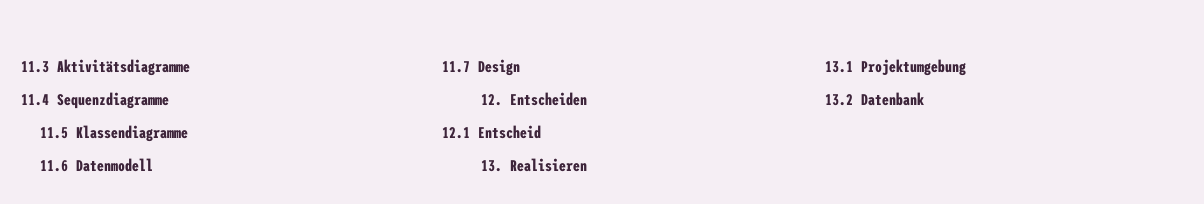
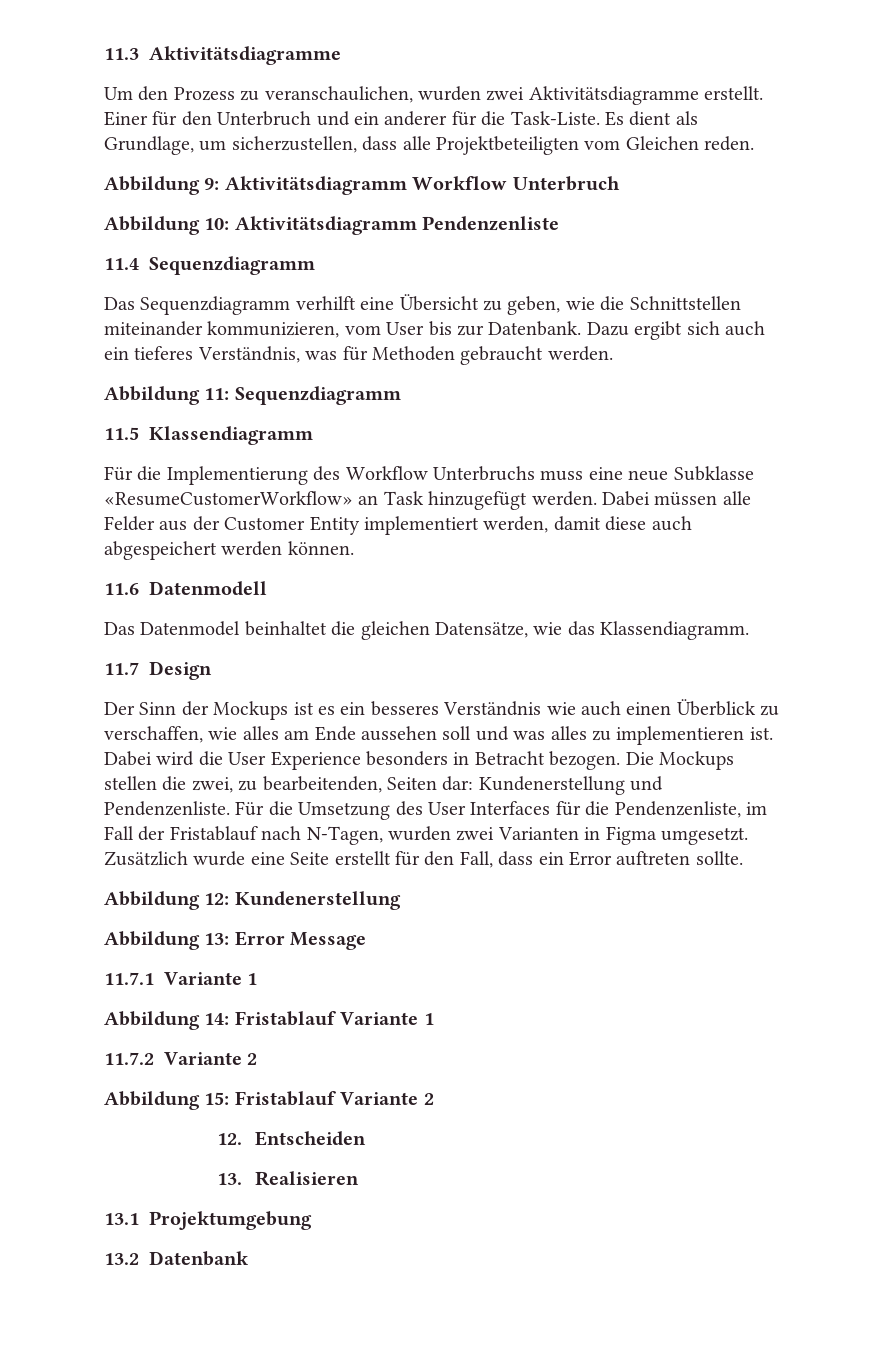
[21,92,169,109] [40,125,189,142] [40,158,154,172] [442,59,521,76] 11.4 Sequenzdiagramme // 11.5 Klassendiagramme // 11.6 Datenmodell // 11.7 Design -> [104,86,764,105] [104,111,698,126] [104,136,755,155] [104,176,620,195] [104,216,560,235] [104,256,315,275] [104,294,741,315] [104,321,765,340] [104,346,613,365] [104,386,401,405] [104,426,313,445] [104,466,754,485] [104,491,751,510] [104,516,692,535] [104,541,354,560] [104,581,267,596] [104,621,750,640] [104,661,212,680] [104,699,780,720] [104,726,773,745] [104,751,734,770] [104,776,664,795] [104,801,767,820] [104,826,748,845] [104,851,743,868] [104,891,401,910] [104,931,367,950] [104,972,258,985] [104,1011,434,1030] [104,1052,258,1065] [104,1091,434,1110] Um den Prozess zu veranschaulichen, wurden zwei Aktivitätsdiagramme erstellt. Einer für den Unterbruch und ein anderer für die Task-Liste. Es dient als Grundlage, um sicherzustellen, dass alle Projektbeteiligten vom Gleichen reden. // Abbildung 9: Aktivitätsdiagramm Workflow Unterbruch // Abbildung 10: Aktivitätsdiagramm Pendenzenliste // 11.4 Sequenzdiagramm // Das Sequenzdiagramm verhilft eine Übersicht zu geben, wie die Schnittstellen miteinander kommunizieren, vom User bis zur Datenbank. Dazu ergibt sich auch ein tieferes Verständnis, was für Methoden gebraucht werden. // Abbildung 11: Sequenzdiagramm // 11.5 Klassendiagramm // Für die Implementierung des Workflow Unterbruchs muss eine neue Subklasse «ResumeCustomerWorkflow» an Task hinzugefügt werden. Dabei müssen alle Felder aus der Customer Entity implementiert werden, damit diese auch abgespeichert werden können. // 11.6 Datenmodell // Das Datenmodel beinhaltet die gleichen Datensätze, wie das Klassendiagramm. // 11.7 Design // Der Sinn der Mockups ist es ein besseres Verständnis wie auch einen Überblick zu verschaffen, wie alles am Ende aussehen soll und was alles zu implementieren ist. Dabei wird die User Experience besonders in Betracht bezogen. Die Mockups stellen die zwei, zu bearbeitenden, Seiten dar: Kundenerstellung und Pendenzenliste. Für die Umsetzung des User Interfaces für die Pendenzenliste, im Fall der Fristablauf nach N-Tagen, wurden zwei Varianten in Figma umgesetzt. Zusätzlich wurde eine Seite erstellt für den Fall, dass ein Error auftreten sollte. // Abbildung 12: Kundenerstellung // Abbildung 13: Error Message // 11.7.1 Variante 1 // Abbildung 14: Fristablauf Variante 1 // 11.7.2 Variante 2 // Abbildung 15: Fristablauf Variante 2
[442,125,542,139] // 12.1 Entscheid -> (366, 1138) none

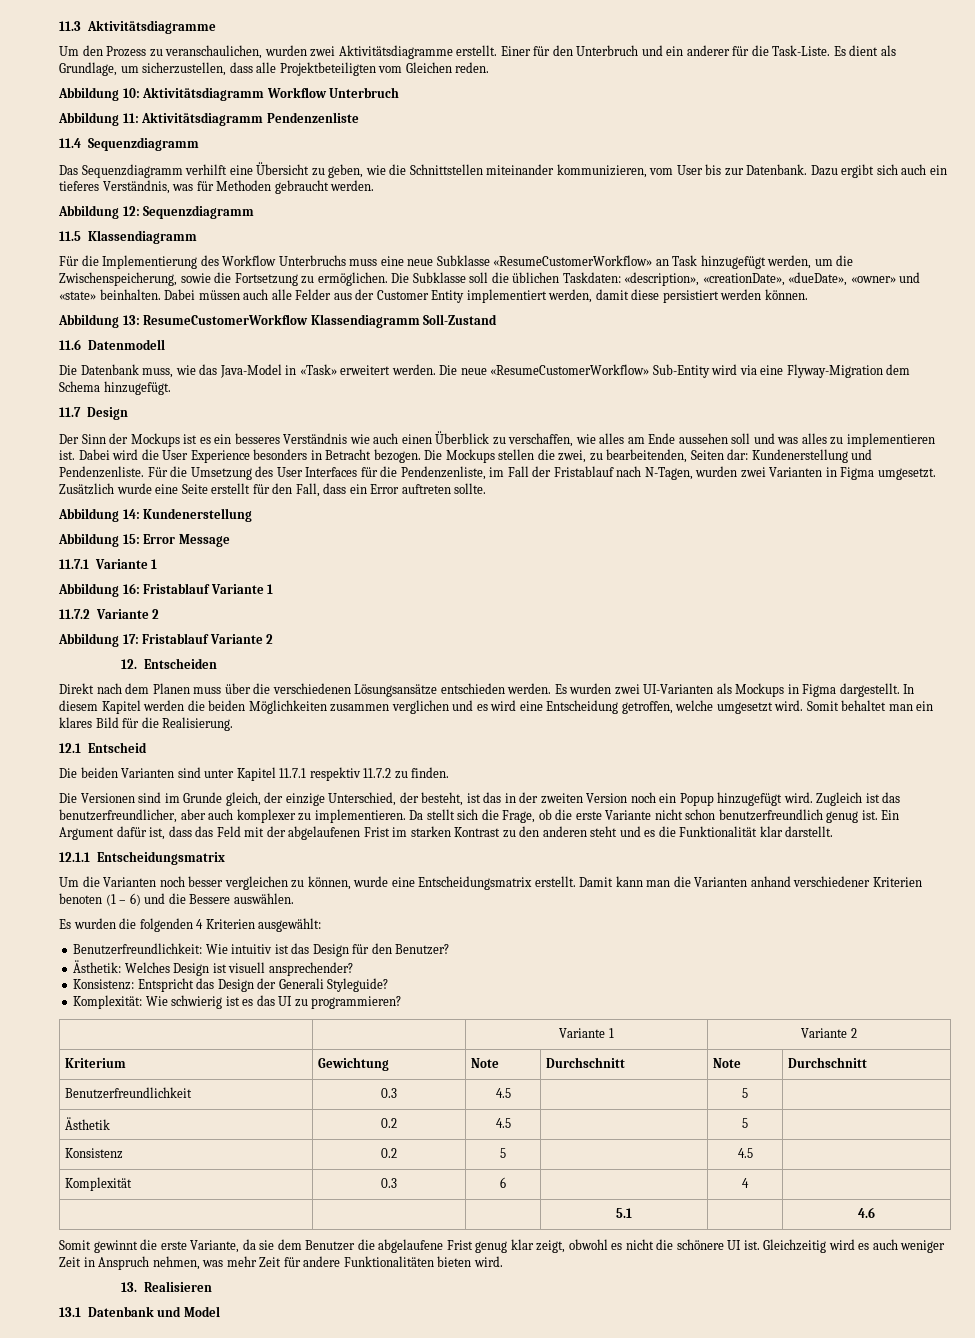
[204,178,220,190] 9: -> [122,88,140,98] 10:
[204,218,230,230] 10: -> [122,113,139,123] 11:
[204,388,230,400] 11: -> [122,206,140,216] 12:
[531,491,597,506] werden. -> [767,255,854,269] [59,272,921,286] [59,289,161,300] werden, um die Zwischenspeicherung, sowie die Fortsetzung zu ermöglichen. Die Subklasse soll die üblichen Taskdaten: «description», «creationDate», «dueDate», «owner» und «state» beinhalten.
(718, 499) none -> [243,289,269,300] auch
[651,516,692,531] [104,541,217,560] auch abgespeichert -> [662,290,719,303] persistiert
[104,581,267,596] [104,621,750,640] 11.6 Datenmodell // Das Datenmodel beinhaltet die gleichen Datensätze, wie das Klassendiagramm. -> [58,314,498,328] [59,339,165,350] [59,364,911,378] [59,381,171,395] Abbildung 13: ResumeCustomerWorkflow Klassendiagramm Soll-Zustand // 11.6 Datenmodell // Die Datenbank muss, wie das Java-Model in «Task» erweitert werden. Die neue «ResumeCustomerWorkflow» Sub-Entity wird via eine Flyway-Migration dem Schema hinzugefügt.
[204,893,230,905] 12: -> [122,509,140,519] 14:
[204,933,230,945] 13: -> [122,534,140,544] 15:
[204,1013,230,1025] 14: -> [122,583,140,594] 16:
[204,1092,230,1105] 15: -> [122,634,139,644] 17:
(366, 1138) none -> [59,683,915,697] [59,700,934,714] [59,717,234,731] [59,742,147,753] [59,767,450,781] [59,792,901,806] [59,809,900,823] [59,826,834,840] [59,851,225,865] [59,876,922,890] [59,893,294,906] [59,918,322,932] [73,943,450,957] [73,960,353,976] [73,978,389,992] [73,995,402,1009] [559,1028,614,1038] [801,1028,857,1038] [64,1058,126,1068] [317,1057,389,1071] [470,1058,499,1068] [545,1057,625,1068] [712,1058,741,1068] [787,1057,867,1068] [64,1087,192,1099] [381,1088,397,1098] [495,1088,511,1098] [742,1088,748,1098] [64,1117,110,1130] [381,1118,397,1128] [495,1118,511,1128] [742,1118,748,1128] [64,1148,123,1159] [381,1148,397,1158] [500,1148,506,1158] [737,1148,753,1158] [64,1177,132,1191] [381,1178,397,1188] [500,1177,506,1188] [742,1178,749,1188] [616,1208,632,1218] [858,1207,875,1218] [59,1239,946,1253] [59,1256,503,1270] // Direkt nach dem Planen muss über die verschiedenen Lösungsansätze entschieden werden. Es wurden zwei UI-Varianten als Mockups in Figma dargestellt. In diesem Kapitel werden die beiden Möglichkeiten zusammen verglichen und es wird eine Entscheidung getroffen, welche umgesetzt wird. Somit behaltet man ein klares Bild für die Realisierung. // 12.1 Entscheid // Die beiden Varianten sind unter Kapitel 11.7.1 respektiv 11.7.2 zu finden. // Die Versionen sind im Grunde gleich, der einzige Unterschied, der besteht, ist das in der zweiten Version noch ein Popup hinzugefügt wird. Zugleich ist das benutzerfreundlicher, aber auch komplexer zu implementieren. Da stellt sich die Frage, ob die erste Variante nicht schon benutzerfreundlich genug ist. Ein Argument dafür ist, dass das Feld mit der abgelaufenen Frist im starken Kontrast zu den anderen steht und es die Funktionalität klar darstellt. // 12.1.1 Entscheidungsmatrix // Um die Varianten noch besser vergleichen zu können, wurde eine Entscheidungsmatrix erstellt. Damit kann man die Varianten anhand verschiedener Kriterien benoten (1 – 6) und die Bessere auswählen. // Es wurden die folgenden 4 Kriterien ausgewählt: // Benutzerfreundlichkeit: Wie intuitiv ist das Design für den Benutzer? // Ästhetik: Welches Design ist visuell ansprechender? // Konsistenz: Entspricht das Design der Generali Styleguide? // Komplexität: Wie schwierig ist es das UI zu programmieren? // | | Variante 1 | Variante 2 // Kriterium | Gewichtung | Note | Durchschnitt | Note | Durchschnitt // Benutzerfreundlichkeit | 0.3 | 4.5 | | 5 | // Ästhetik | 0.2 | 4.5 | | 5 | // Konsistenz | 0.2 | 5 | | 4.5 | // Komplexität | 0.3 | 6 | | 4 | // | | | 5.1 | | 4.6 // Somit gewinnt die erste Variante, da sie dem Benutzer die abgelaufene Frist genug klar zeigt, obwohl es nicht die schönere UI ist. Gleichzeitig wird es auch weniger Zeit in Anspruch nehmen, was mehr Zeit für andere Funktionalitäten bieten wird.
[149,1211,312,1230] [104,1251,249,1266] Projektumgebung // 13.2 Datenbank -> [87,1306,220,1317] Datenbank und Model

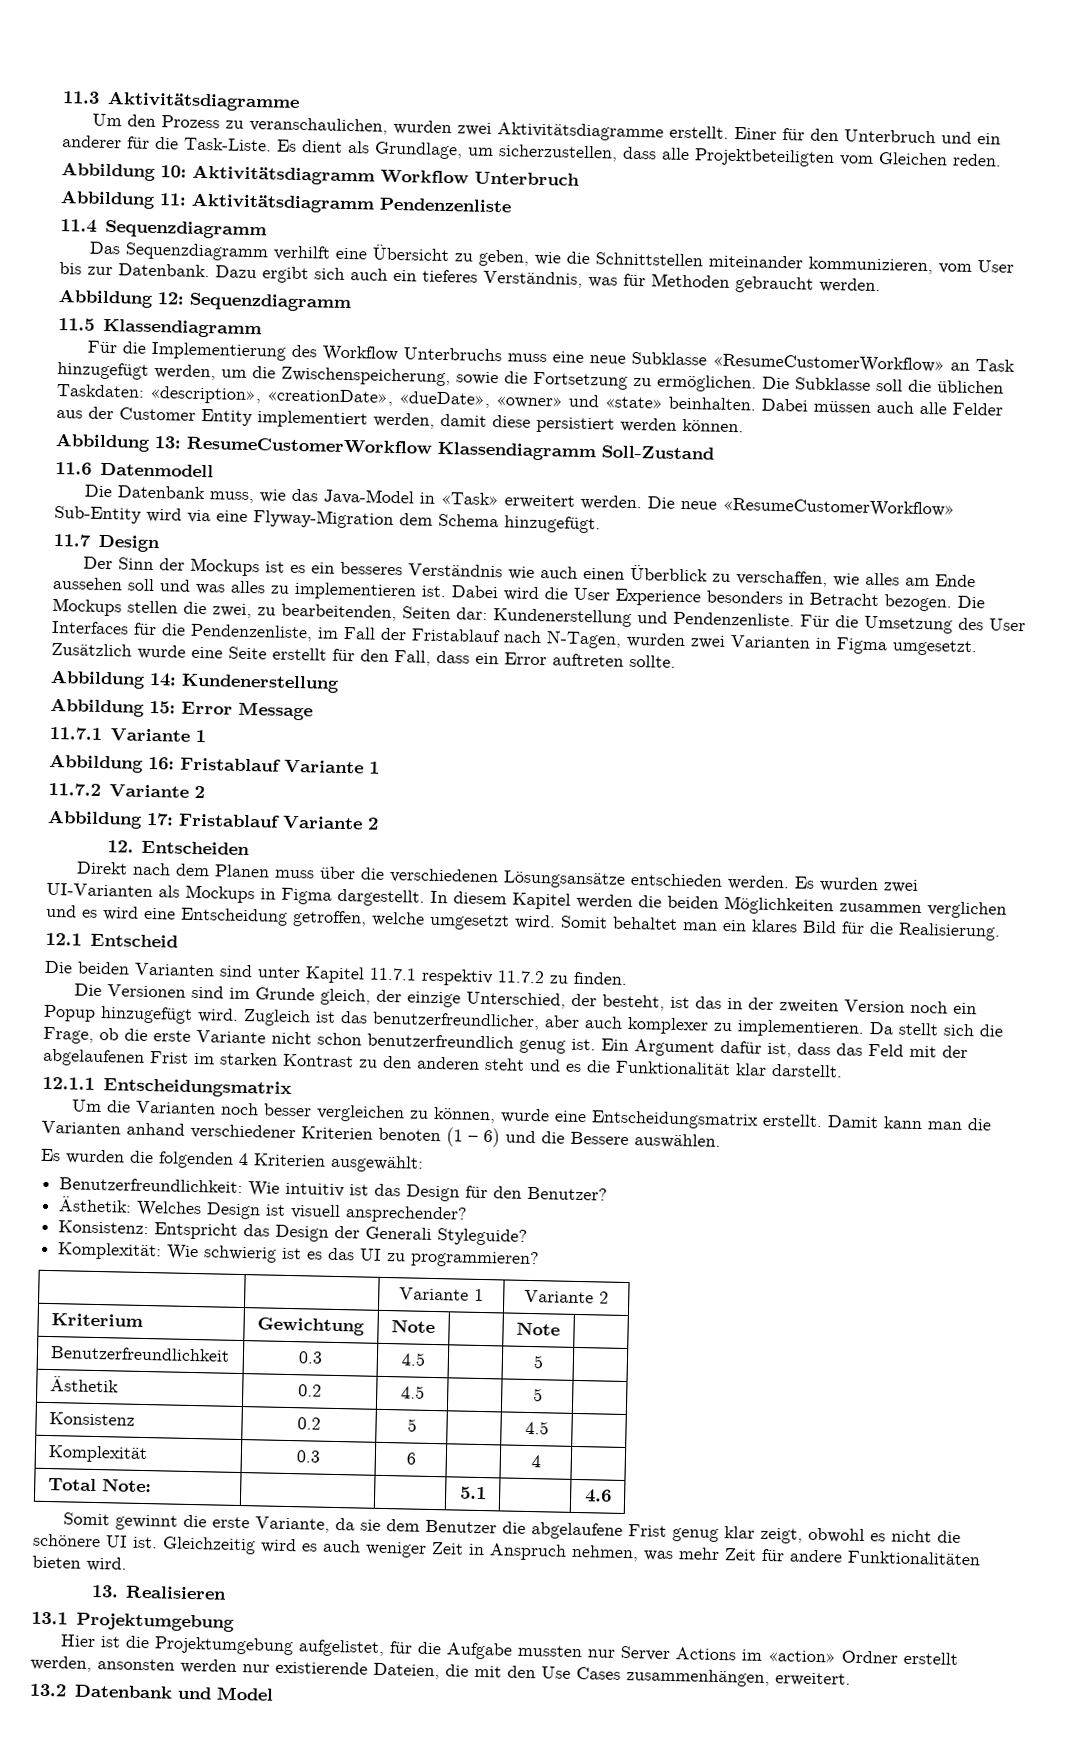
[545,1057,625,1068] [712,1058,741,1068] [787,1057,867,1068] Durchschnitt | Note | Durchschnitt -> [515,1321,560,1336] | Note |
(749, 1183) none -> [47,1478,152,1493] Total Note:
(81, 1312) none -> [75,1612,235,1632] [59,1634,958,1665] [30,1655,851,1688] [29,1683,67,1697] Projektumgebung // Hier ist die Projektumgebung aufgelistet, für die Aufgabe mussten nur Server Actions im «action» Ordner erstellt werden, ansonsten werden nur existierende Dateien, die mit den Use Cases zusammenhängen, erweitert. // 13.2

